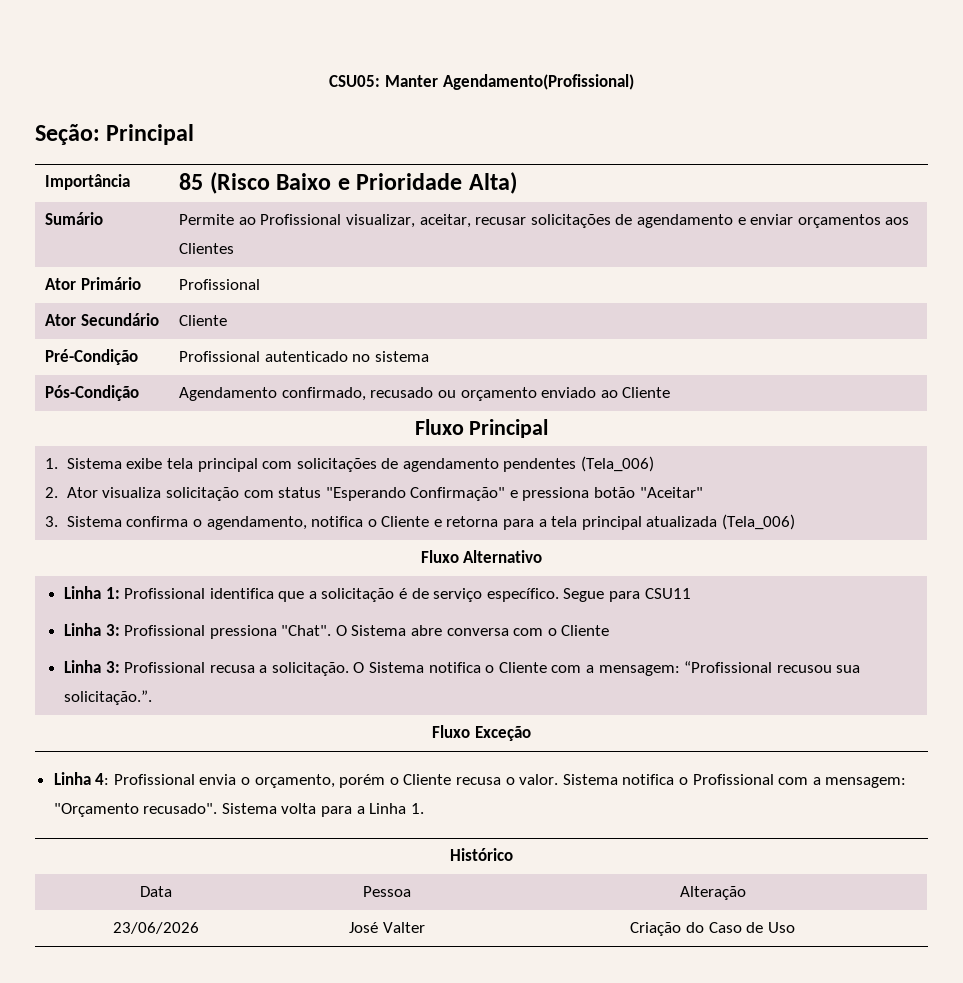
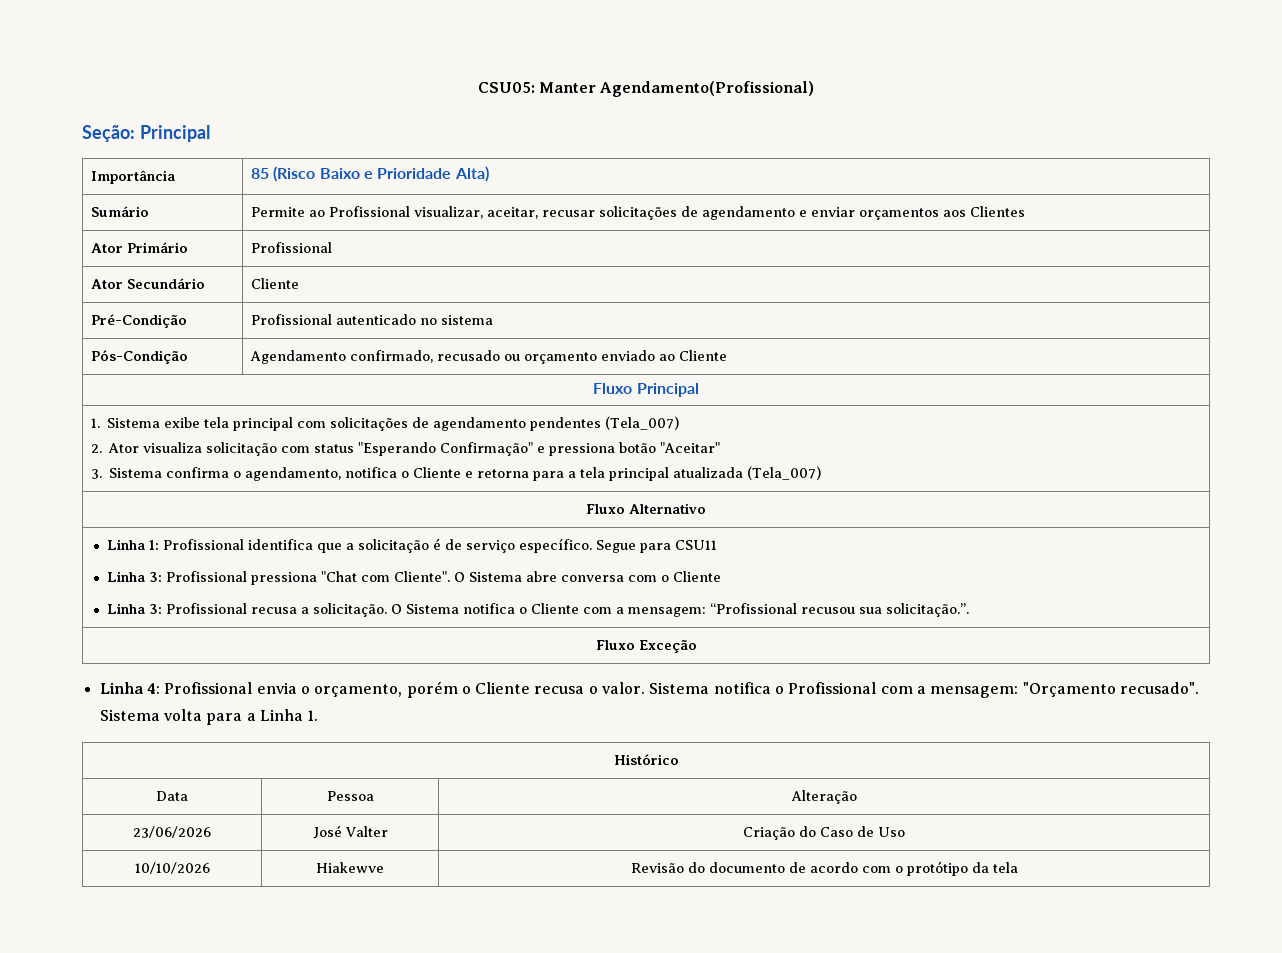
[581,456,655,472] (Tela_006) -> [605,416,680,430] (Tela_007)
[721,514,795,530] (Tela_006) -> [747,466,822,480] (Tela_007)
[281,625,332,636] "Chat". -> [320,571,450,582] "Chat com Cliente".
(795, 927) none -> [134,862,210,874] [316,862,384,873] [630,861,1018,876] // 10/10/2026 | Hiakewve | Revisão do documento de acordo com o protótipo da tela

